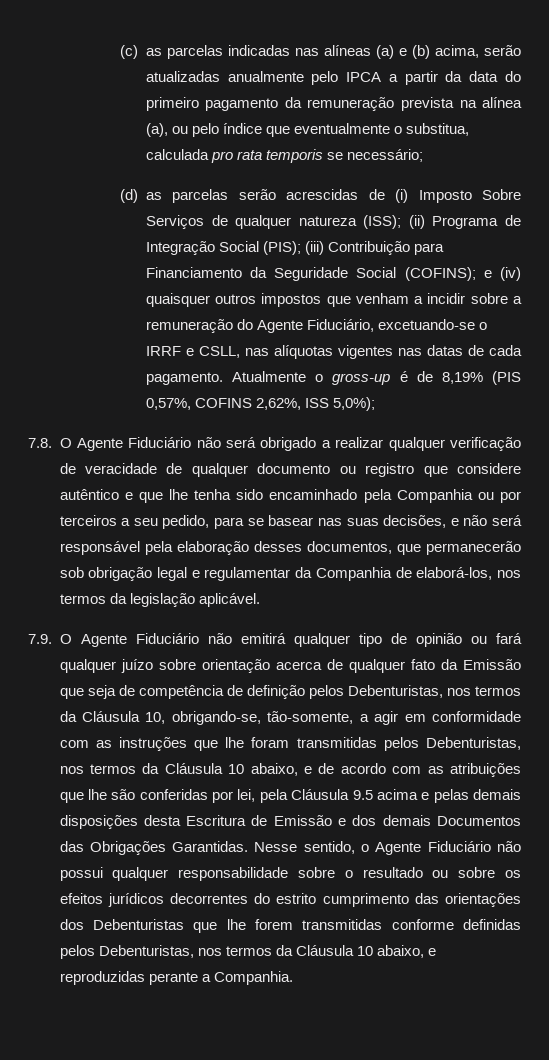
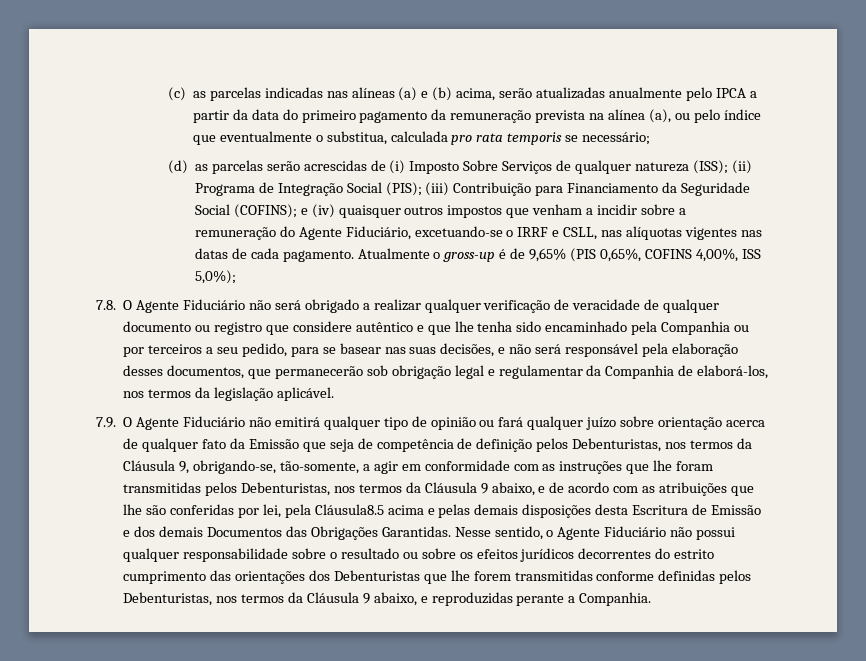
[441,371,522,385] [145,398,302,410] 8,19% (PIS 0,57%, COFINS 2,62%, -> [529,248,738,262] 9,65% (PIS 0,65%, COFINS 4,00%,
[145,712,166,724] 10, -> [179,461,190,474] 9,
[228,764,245,774] 10 -> [480,483,488,494] 9
[291,789,373,800] Cláusula 9.5 -> [314,504,384,515] Cláusula8.5
[356,946,373,956] 10 -> [362,593,370,604] 9

